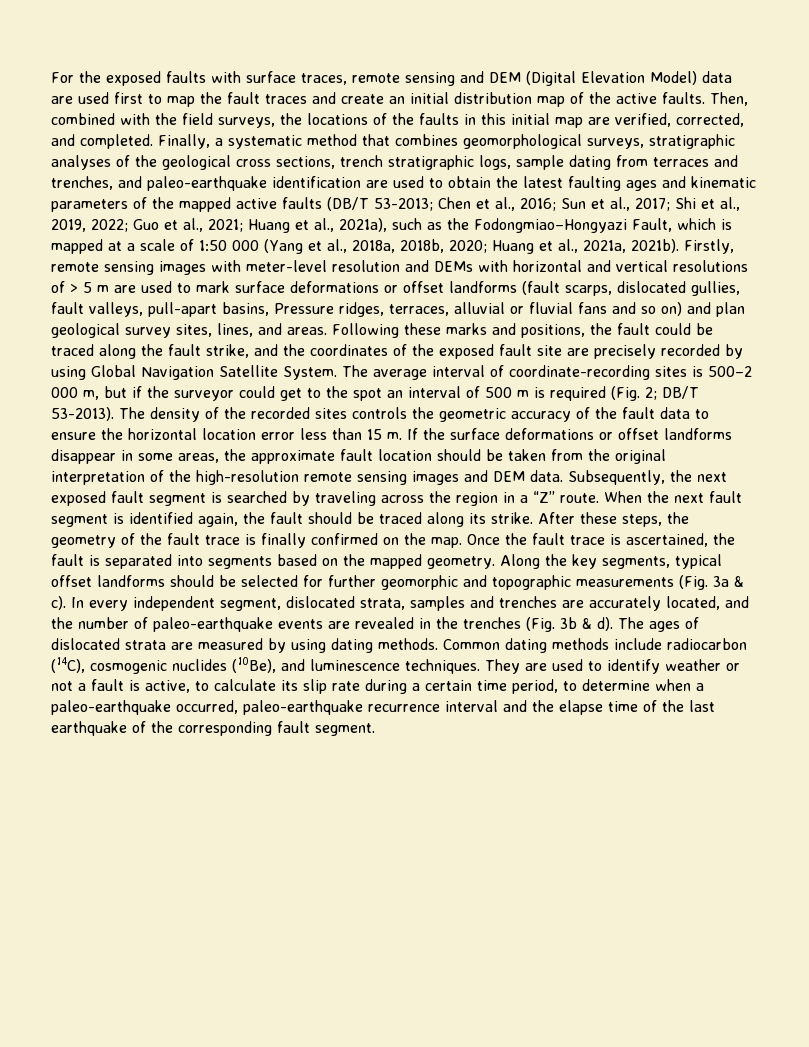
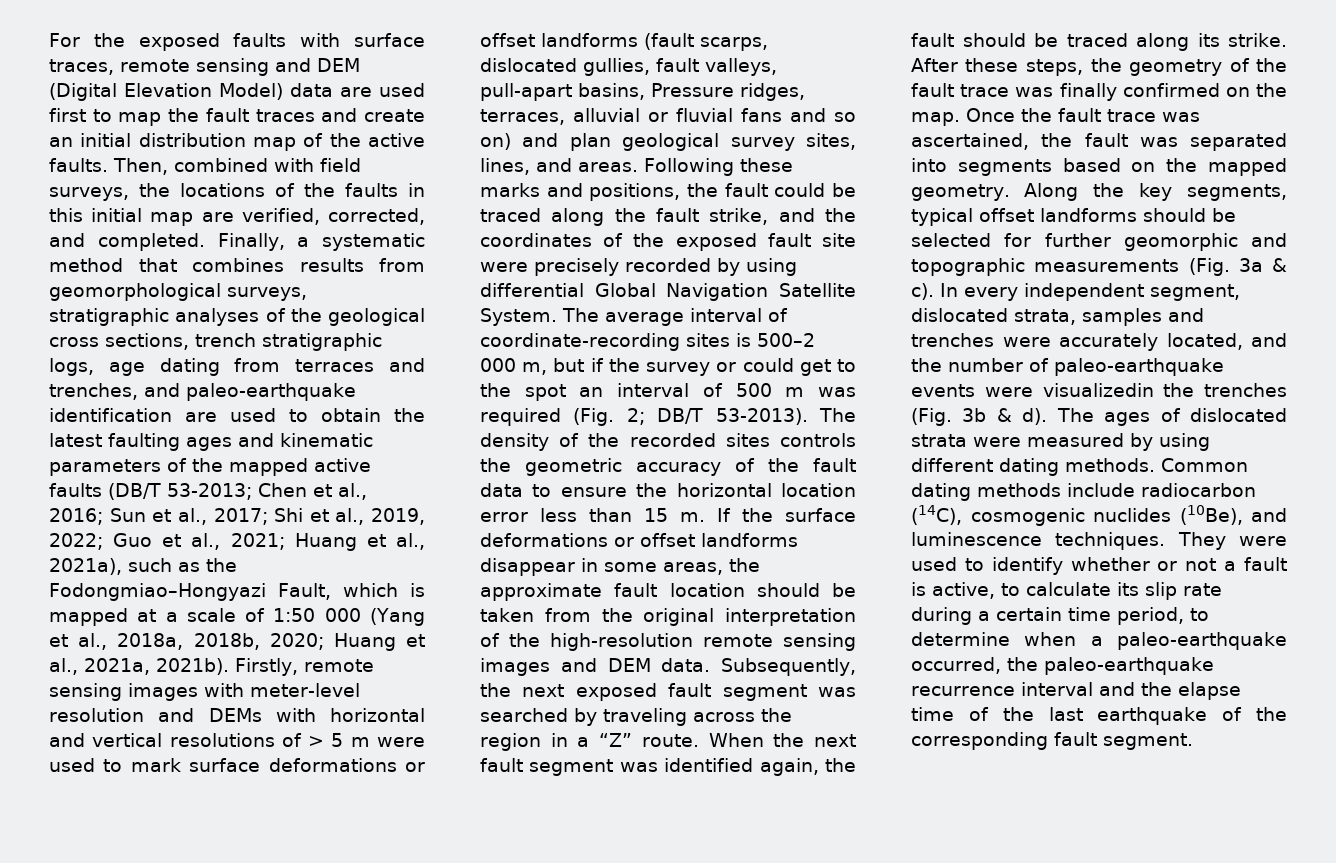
[155,113,177,125] the -> (314, 165) none
(458, 140) none -> [299,258,425,272] results from
[516,155,564,170] sample -> [108,362,145,376] age
[114,285,136,293] are -> [376,737,425,747] were
[567,348,589,356] are -> [480,262,528,272] were
(86, 373) none -> [480,283,584,297] differential
[174,390,234,401] surveyor -> [646,362,737,376] survey or
[534,387,545,398] is -> [818,387,856,397] was
[211,492,222,503] is -> [818,687,856,697] was
[113,513,124,524] is -> [619,762,658,772] was
[245,534,256,545] is -> [1015,87,1054,97] was
[610,534,621,545] is -> [1162,112,1200,122] was
[89,555,100,566] is -> [1139,137,1178,147] was
[562,600,584,608] are -> [1002,337,1051,347] were
[328,617,431,629] are revealed in -> [984,383,1154,397] were visualizedin
[171,642,193,650] are -> [973,437,1021,447] were
(326, 646) none -> [911,458,993,472] different
[525,663,547,671] are -> [1239,536,1287,546] were
[665,659,721,671] weather -> [1070,557,1150,571] whether
(238, 707) none -> [1007,657,1038,671] the

